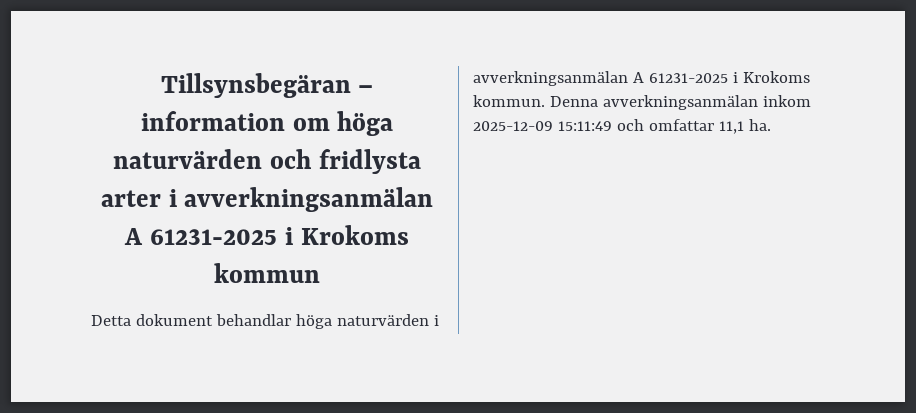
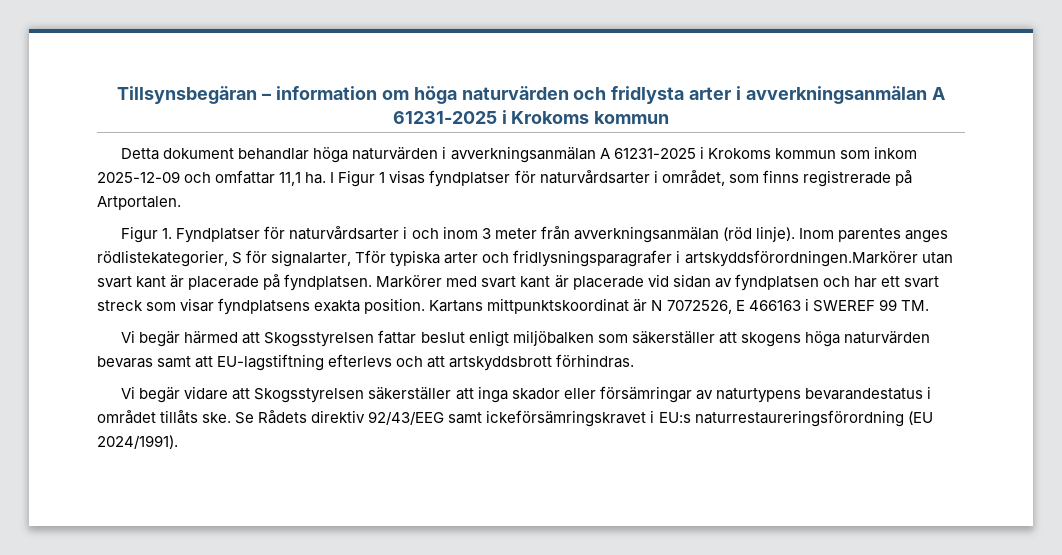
[473,95,758,110] kommun. Denna avverkningsanmälan -> [774,148,870,159] kommun som
[557,121,612,131] 15:11:49 -> (180, 177) none
(771, 125) none -> [330,170,912,187] [97,196,181,210] [121,226,949,243] [97,250,953,267] [97,274,939,291] [97,298,929,315] [121,330,930,347] [97,354,635,371] [121,386,931,403] [97,410,933,427] [97,435,178,449] I Figur 1 visas fyndplatser för naturvårdsarter i området, som finns registrerade på Artportalen. // Figur 1. Fyndplatser för naturvårdsarter i och inom 3 meter från avverkningsanmälan (röd linje). Inom parentes anges rödlistekategorier, S för signalarter, Tför typiska arter och fridlysningsparagrafer i artskyddsförordningen.Markörer utan svart kant är placerade på fyndplatsen. Markörer med svart kant är placerade vid sidan av fyndplatsen och har ett svart streck som visar fyndplatsens exakta position. Kartans mittpunktskoordinat är N 7072526, E 466163 i SWEREF 99 TM. // Vi begär härmed att Skogsstyrelsen fattar beslut enligt miljöbalken som säkerställer att skogens höga naturvärden bevaras samt att EU-lagstiftning efterlevs och att artskyddsbrott förhindras. // Vi begär vidare att Skogsstyrelsen säkerställer att inga skador eller försämringar av naturtypens bevarandestatus i området tillåts ske. Se Rådets direktiv 92/43/EEG samt ickeförsämringskravet i EU:s naturrestaureringsförordning (EU 2024/1991).

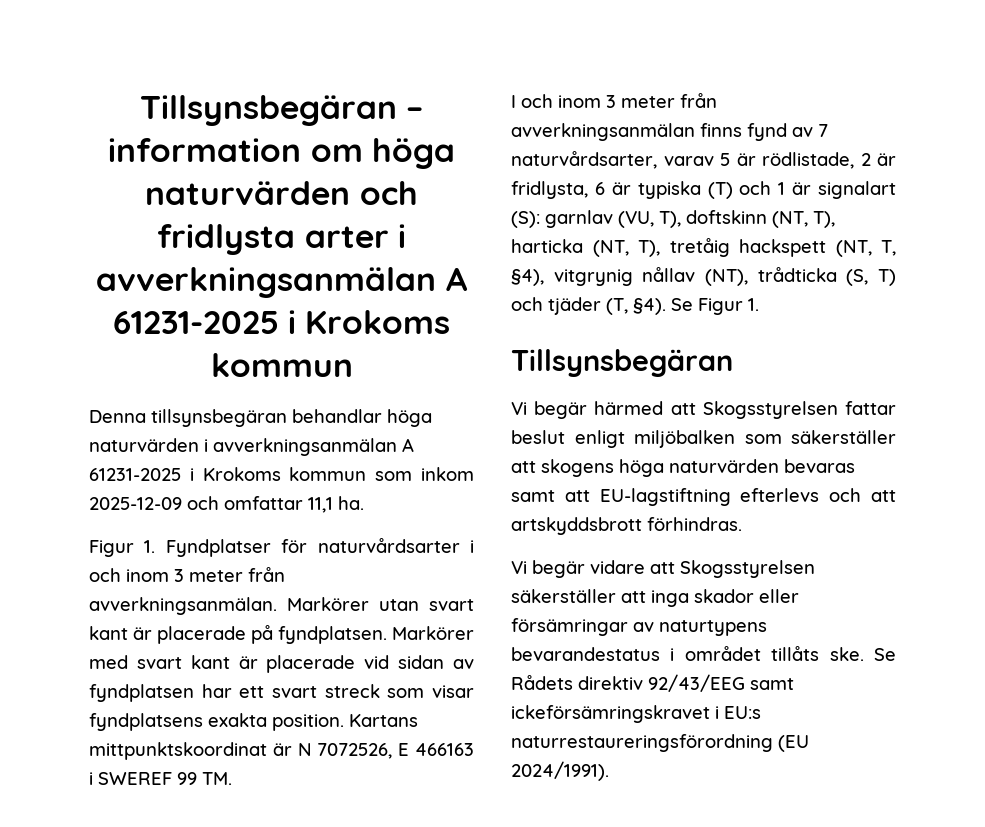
[121,148,235,160] Detta dokument -> [89,409,287,427] Denna tillsynsbegäran
[330,170,912,187] [97,196,181,210] I Figur 1 visas fyndplatser för naturvårdsarter i området, som finns registrerade på Artportalen. -> (364, 503) none
[573,226,949,243] [97,250,918,267] avverkningsanmälan (röd linje). Inom parentes anges rödlistekategorier, S för signalarter, Tför typiska arter och fridlysningsparagrafer i artskyddsförordningen.Markörer -> [89,597,369,615] avverkningsanmälan. Markörer
[822,276,850,287] och -> (194, 693) none
(929, 305) none -> [511,93,717,108] [511,123,828,141] [511,151,896,169] [511,181,896,199] [511,210,835,228] [511,238,896,257] [511,267,896,286] [511,297,759,315] [511,349,733,377] // I och inom 3 meter från avverkningsanmälan finns fynd av 7 naturvårdsarter, varav 5 är rödlistade, 2 är fridlysta, 6 är typiska (T) och 1 är signalart (S): garnlav (VU, T), doftskinn (NT, T), harticka (NT, T), tretåig hackspett (NT, T, §4), vitgrynig nållav (NT), trådticka (S, T) och tjäder (T, §4). Se Figur 1. // Tillsynsbegäran

